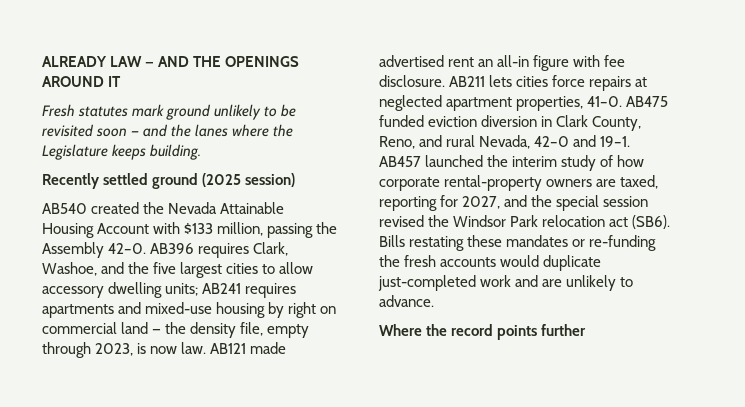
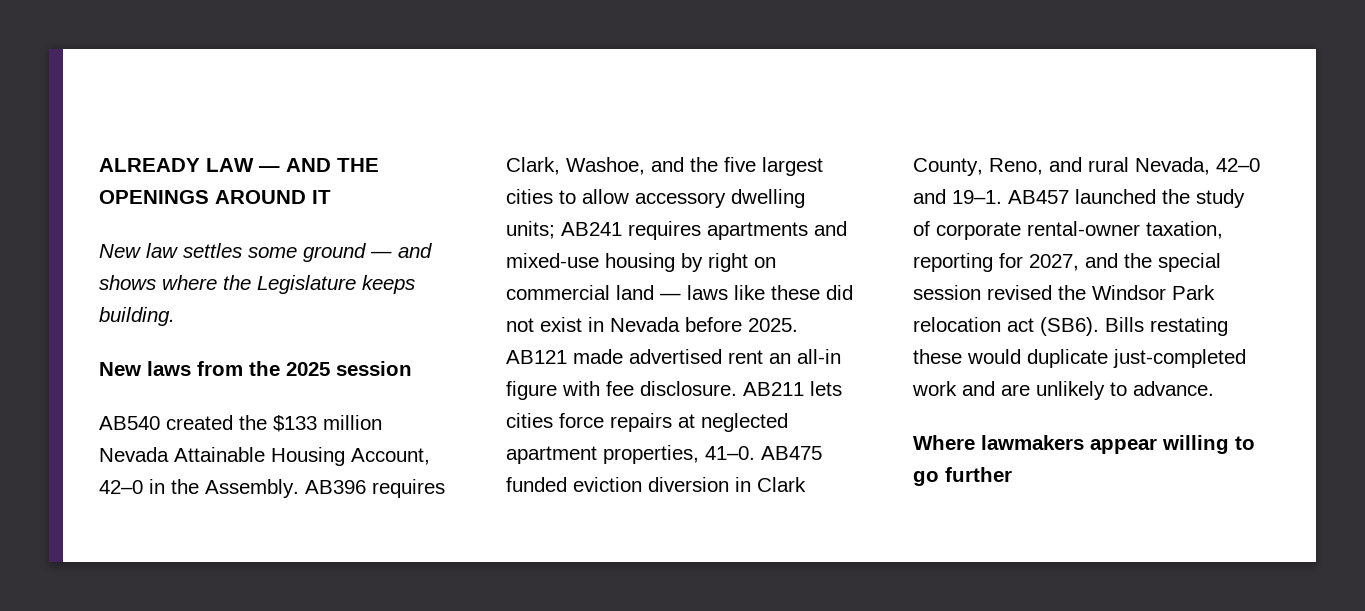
[42,104,297,120] [42,124,229,137] Fresh statutes mark ground unlikely to be revisited soon — and the lanes -> [99,243,432,262] [99,275,156,290] New law settles some ground — and shows
[42,173,296,189] Recently settled ground (2025 session) -> [99,361,412,376] New laws from the 2025 session
(165, 208) none -> [273,415,382,432] $133 million
[97,222,338,238] [42,242,147,258] Account with $133 million, passing the Assembly 42–0. -> [351,448,430,465] [99,479,299,498] Account, 42–0 in the Assembly.
[165,322,310,338] [42,342,207,358] the density file, empty through 2023, is now law. -> [687,285,853,300] [506,317,798,332] laws like these did not exist in Nevada before 2025.
[512,156,558,167] interim -> (1190, 196) none
[617,155,645,167] [379,175,659,191] how corporate rental-property owners are taxed, -> [936,221,1223,240] corporate rental-owner taxation,
[506,235,657,251] [379,255,497,267] mandates or re-funding the fresh accounts -> (962, 356) none
[426,324,538,340] the record points -> [981,435,1255,454] [913,471,939,486] lawmakers appear willing to go

